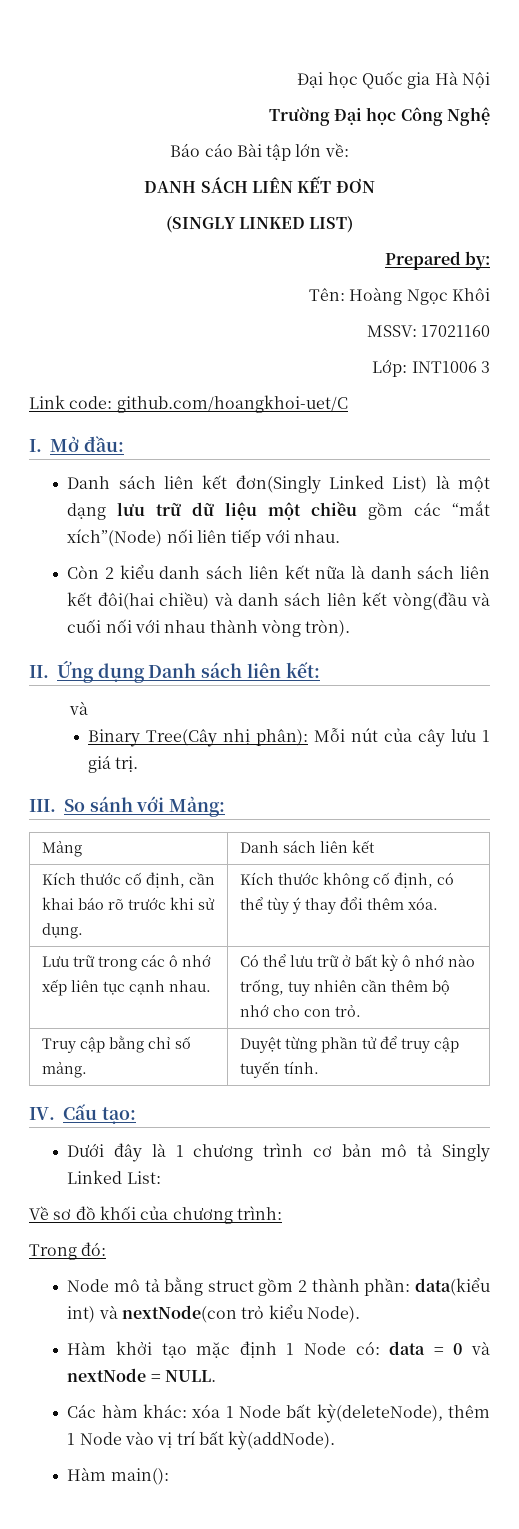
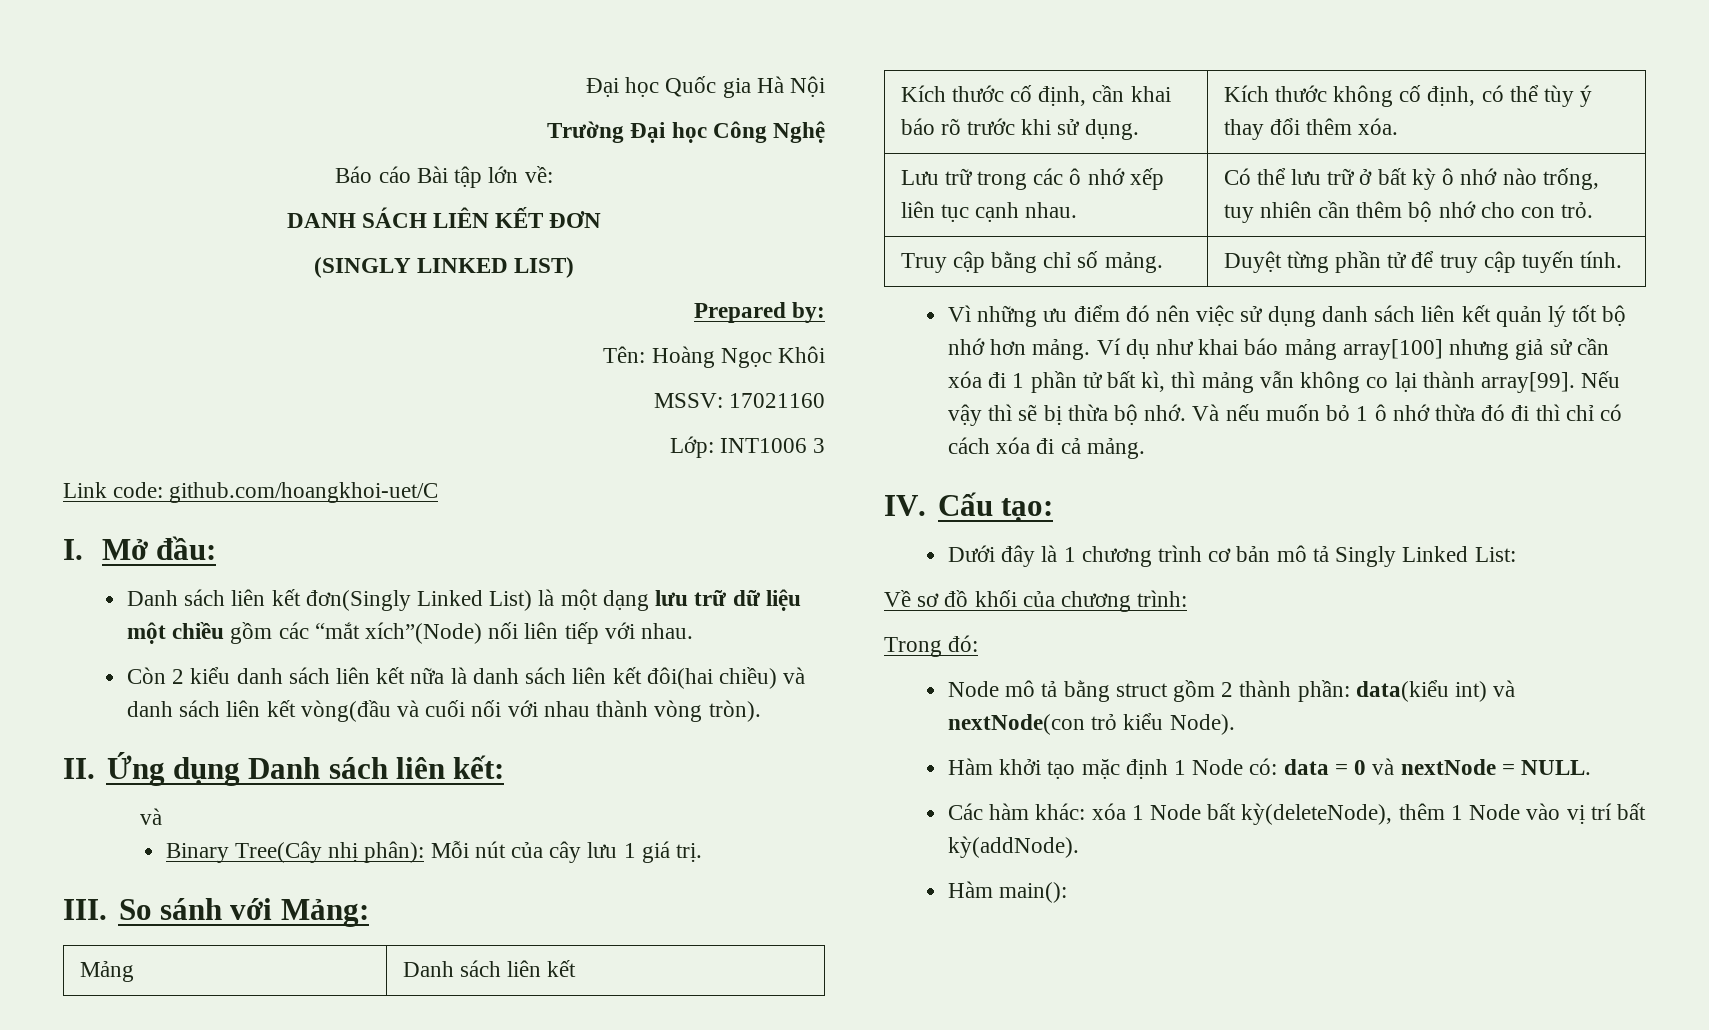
(319, 1067) none -> [948,305,1627,327] [948,338,1609,360] [948,371,1621,393] [948,404,1623,426] [948,437,1145,459] // Vì những ưu điểm đó nên việc sử dụng danh sách liên kết quản lý tốt bộ nhớ hơn mảng. Ví dụ như khai báo mảng array[100] nhưng giả sử cần xóa đi 1 phần tử bất kì, thì mảng vẫn không co lại thành array[99]. Nếu vậy thì sẽ bị thừa bộ nhớ. Và nếu muốn bỏ 1 ô nhớ thừa đó đi thì chỉ có cách xóa đi cả mảng.

